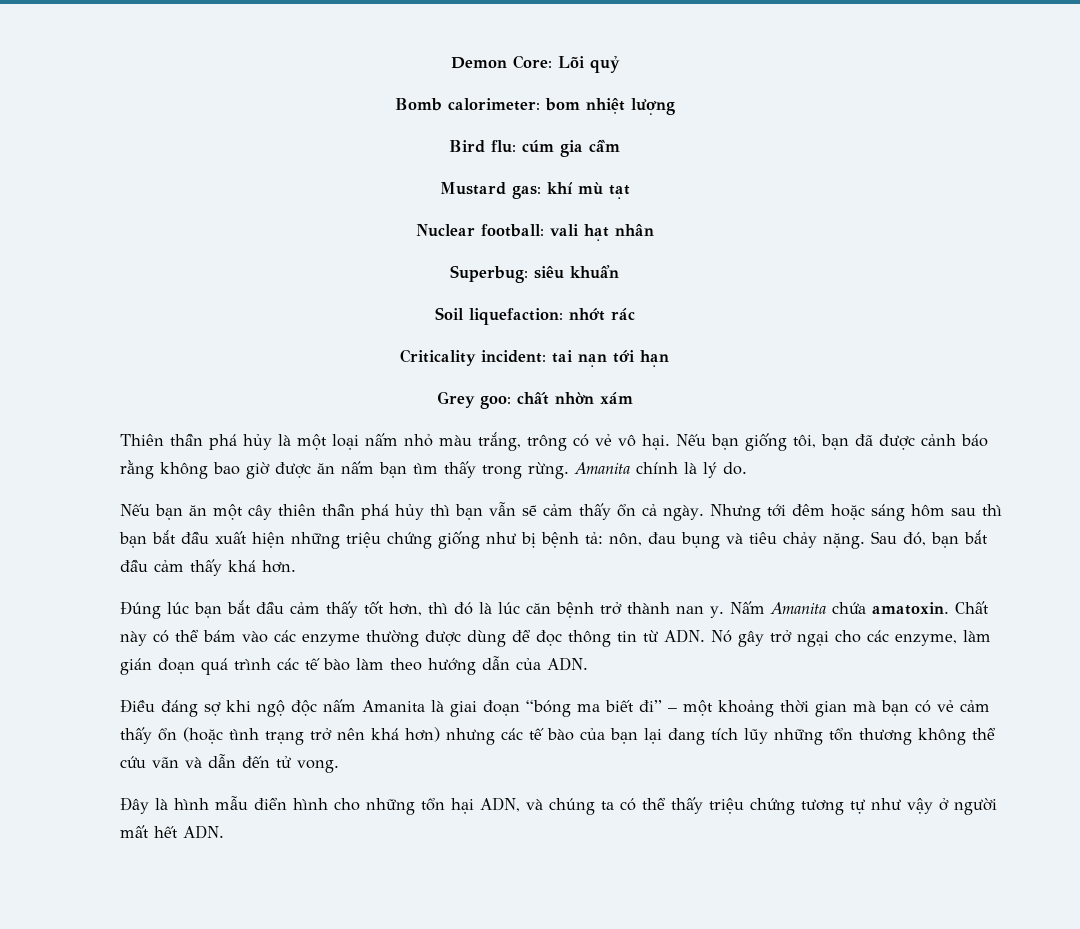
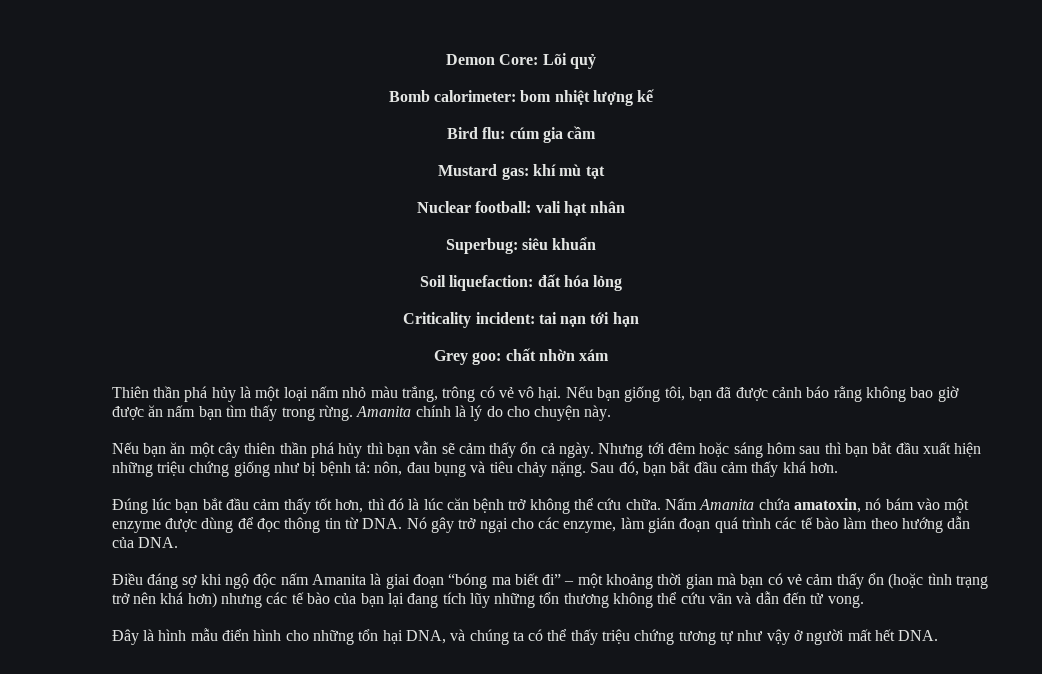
(675, 106) none -> [637,89,655,102] kế
[568,308,635,321] nhớt rác -> [537,274,623,291] đất hóa lỏng
[723,462,748,475] do. -> [486,405,612,421] do cho chuyện này.
[627,601,990,618] [120,629,420,647] thành nan y. Nấm Amanita chứa amatoxin. Chất này có thể bám vào các enzyme thường -> [529,498,970,514] [111,521,161,533] không thể cứu chữa. Nấm Amanita chứa amatoxin, nó bám vào một enzyme
[664,629,706,643] ADN. -> [362,518,403,529] DNA.
[547,657,589,671] ADN. -> [138,537,179,548] DNA.
[480,797,521,812] ADN, -> [405,630,446,644] DNA,
[183,825,225,839] ADN. -> [898,630,939,641] DNA.

